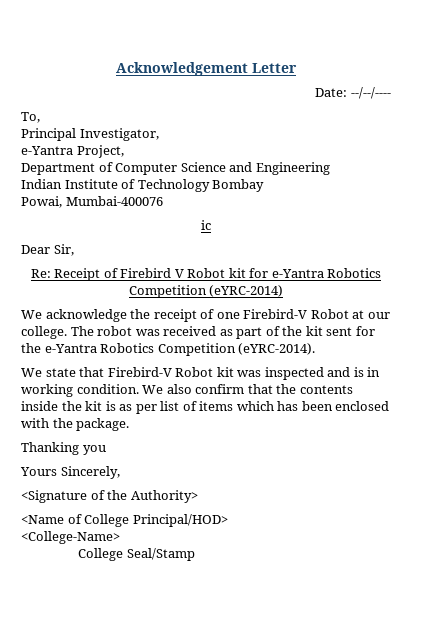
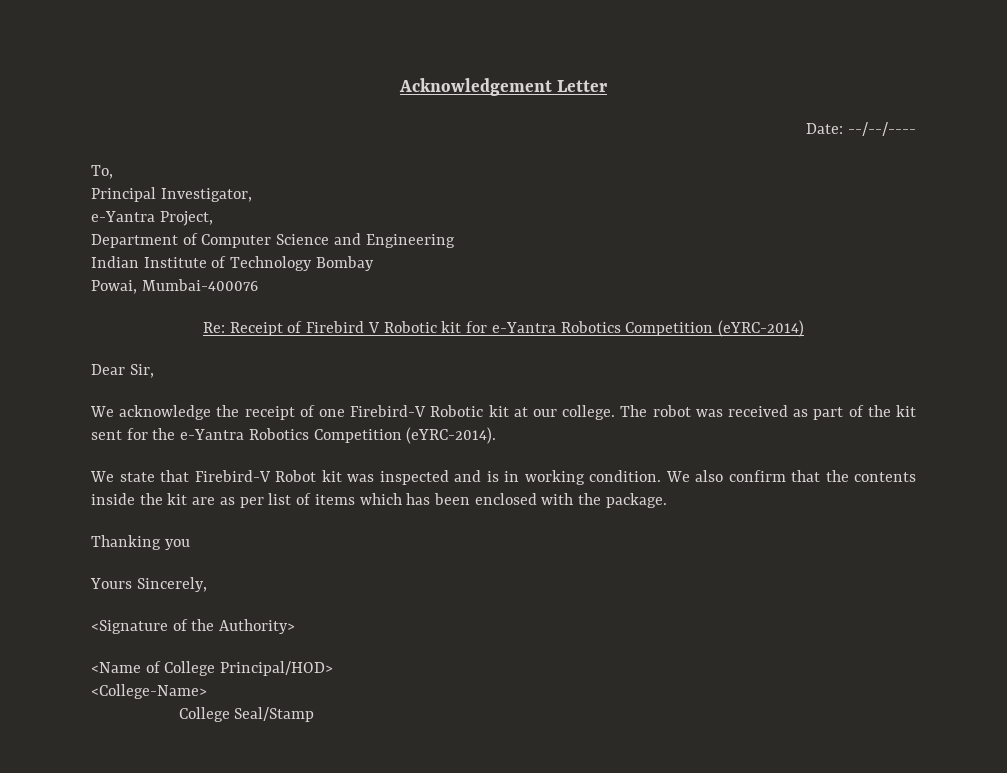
[201,220,211,230] [21,244,74,256] // ic // Dear Sir, -> (258, 285) none
[187,268,226,278] Robot -> [383,321,437,333] Robotic
(284, 291) none -> [91,364,154,378] // Dear Sir,
[310,309,349,319] Robot -> [430,405,509,417] Robotic kit
[105,401,116,411] is -> [192,497,216,505] are

